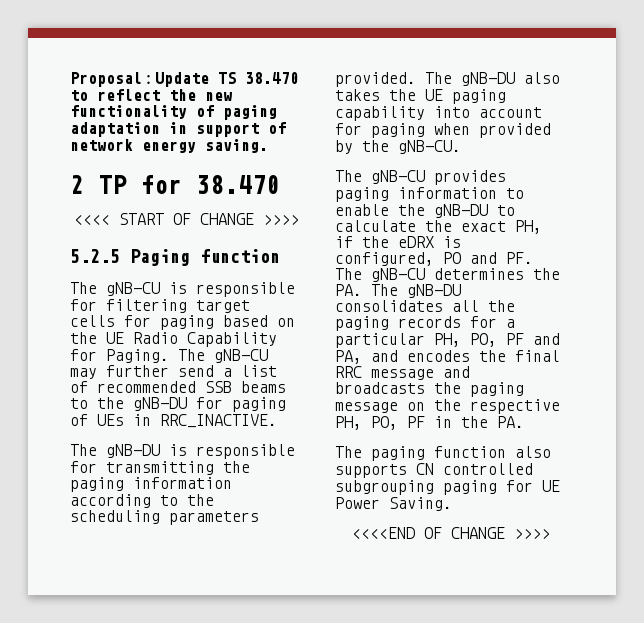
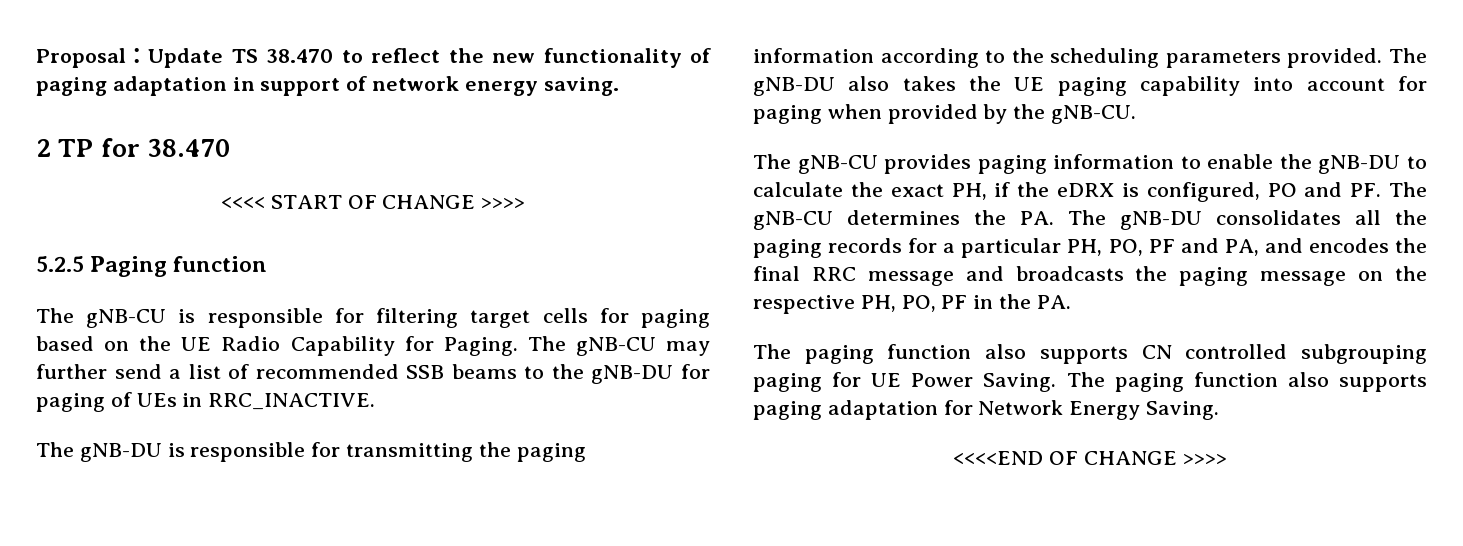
(452, 504) none -> [1066,372,1427,392] [753,400,1220,420] The paging function also supports paging adaptation for Network Energy Saving.

